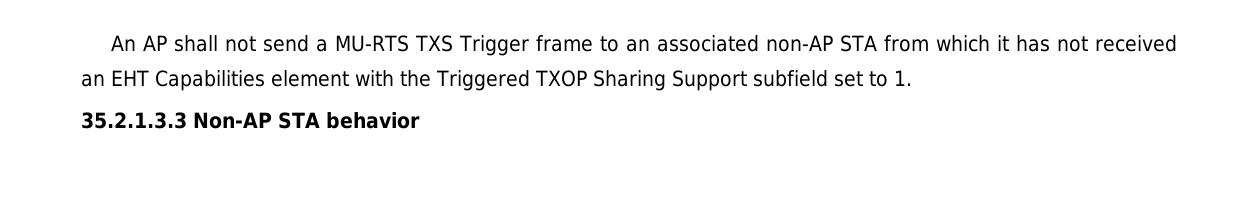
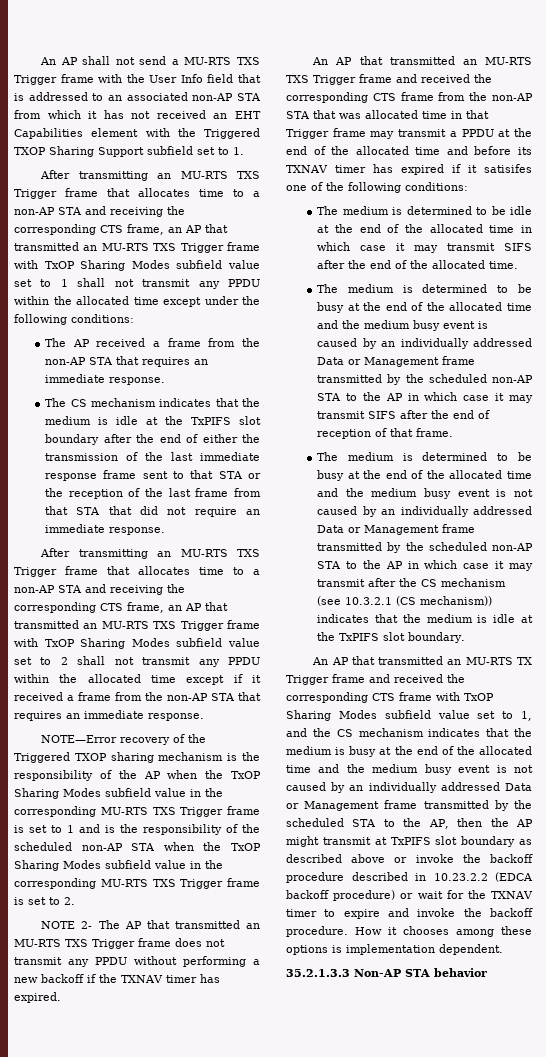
(594, 43) none -> [98,74,262,83] [14,92,88,101] with the User Info field that is addressed
(912, 78) none -> [40,170,260,181] [14,188,260,199] [14,206,185,217] [14,224,228,235] [14,242,260,253] [14,260,260,271] [14,278,260,289] [14,296,260,307] [14,314,134,325] [45,338,261,347] [45,356,209,367] [45,374,166,385] [45,398,260,407] [45,416,261,425] [45,434,260,445] [45,452,260,461] [45,470,261,481] [45,488,261,499] [45,506,260,517] [45,524,166,535] [40,548,260,559] [14,566,260,577] [14,584,185,595] [14,602,228,613] [14,620,260,631] [14,638,260,649] [14,656,260,667] [14,674,261,685] [14,692,261,701] [14,710,204,721] [41,734,207,745] [14,752,260,763] [14,770,261,781] [14,788,223,799] [14,806,260,817] [14,824,260,835] [14,842,261,851] [14,860,223,871] [14,878,260,889] [14,897,75,905] [41,920,260,929] [14,938,225,949] [14,956,260,967] [14,974,220,983] [14,992,61,1003] [312,56,532,65] [286,74,492,85] [286,92,533,103] [286,110,489,119] [286,128,532,139] [286,146,532,155] [286,164,532,175] [286,182,468,193] [317,206,532,215] [317,224,532,233] [317,242,532,253] [317,260,519,269] [317,284,532,293] [317,302,532,313] [317,320,489,331] [317,338,532,349] [317,356,476,367] [317,374,533,385] [317,392,533,403] [317,410,491,419] [317,428,454,439] [317,452,532,461] [317,470,532,481] [317,488,533,499] [317,506,532,517] [317,524,476,535] [317,542,533,553] [317,560,533,571] [317,578,507,587] [317,596,493,606] [317,614,533,623] [317,632,466,643] [312,656,532,665] [286,674,465,685] [286,692,494,703] [286,710,532,721] [286,728,532,737] [286,746,532,757] [286,764,533,775] [286,782,532,793] [286,800,532,811] [286,818,533,829] [286,836,532,847] [286,854,533,863] [286,872,533,883] [286,890,533,901] [286,908,533,919] [286,926,532,937] [286,944,503,955] // After transmitting an MU-RTS TXS Trigger frame that allocates time to a non-AP STA and receiving the corresponding CTS frame, an AP that transmitted an MU-RTS TXS Trigger frame with TxOP Sharing Modes subfield value set to 1 shall not transmit any PPDU within the allocated time except under the following conditions: // The AP received a frame from the non-AP STA that requires an immediate response. // The CS mechanism indicates that the medium is idle at the TxPIFS slot boundary after the end of either the transmission of the last immediate response frame sent to that STA or the reception of the last frame from that STA that did not require an immediate response. // After transmitting an MU-RTS TXS Trigger frame that allocates time to a non-AP STA and receiving the corresponding CTS frame, an AP that transmitted an MU-RTS TXS Trigger frame with TxOP Sharing Modes subfield value set to 2 shall not transmit any PPDU within the allocated time except if it received a frame from the non-AP STA that requires an immediate response. // NOTE—Error recovery of the Triggered TXOP sharing mechanism is the responsibility of the AP when the TxOP Sharing Modes subfield value in the corresponding MU-RTS TXS Trigger frame is set to 1 and is the responsibility of the scheduled non-AP STA when the TxOP Sharing Modes subfield value in the corresponding MU-RTS TXS Trigger frame is set to 2. // NOTE 2- The AP that transmitted an MU-RTS TXS Trigger frame does not transmit any PPDU without performing a new backoff if the TXNAV timer has expired. // An AP that transmitted an MU-RTS TXS Trigger frame and received the corresponding CTS frame from the non-AP STA that was allocated time in that Trigger frame may transmit a PPDU at the end of the allocated time and before its TXNAV timer has expired if it satisifes one of the following conditions: // The medium is determined to be idle at the end of the allocated time in which case it may transmit SIFS after the end of the allocated time. // The medium is determined to be busy at the end of the allocated time and the medium busy event is caused by an individually addressed Data or Management frame transmitted by the scheduled non-AP STA to the AP in which case it may transmit SIFS after the end of reception of that frame. // The medium is determined to be busy at the end of the allocated time and the medium busy event is not caused by an individually addressed Data or Management frame transmitted by the scheduled non-AP STA to the AP in which case it may transmit after the CS mechanism (see 10.3.2.1 (CS mechanism)) indicates that the medium is idle at the TxPIFS slot boundary. // An AP that transmitted an MU-RTS TX Trigger frame and received the corresponding CTS frame with TxOP Sharing Modes subfield value set to 1, and the CS mechanism indicates that the medium is busy at the end of the allocated time and the medium busy event is not caused by an individually addressed Data or Management frame transmitted by the scheduled STA to the AP, then the AP might transmit at TxPIFS slot boundary as described above or invoke the backoff procedure described in 10.23.2.2 (EDCA backoff procedure) or wait for the TXNAV timer to expire and invoke the backoff procedure. How it chooses among these options is implementation dependent.

